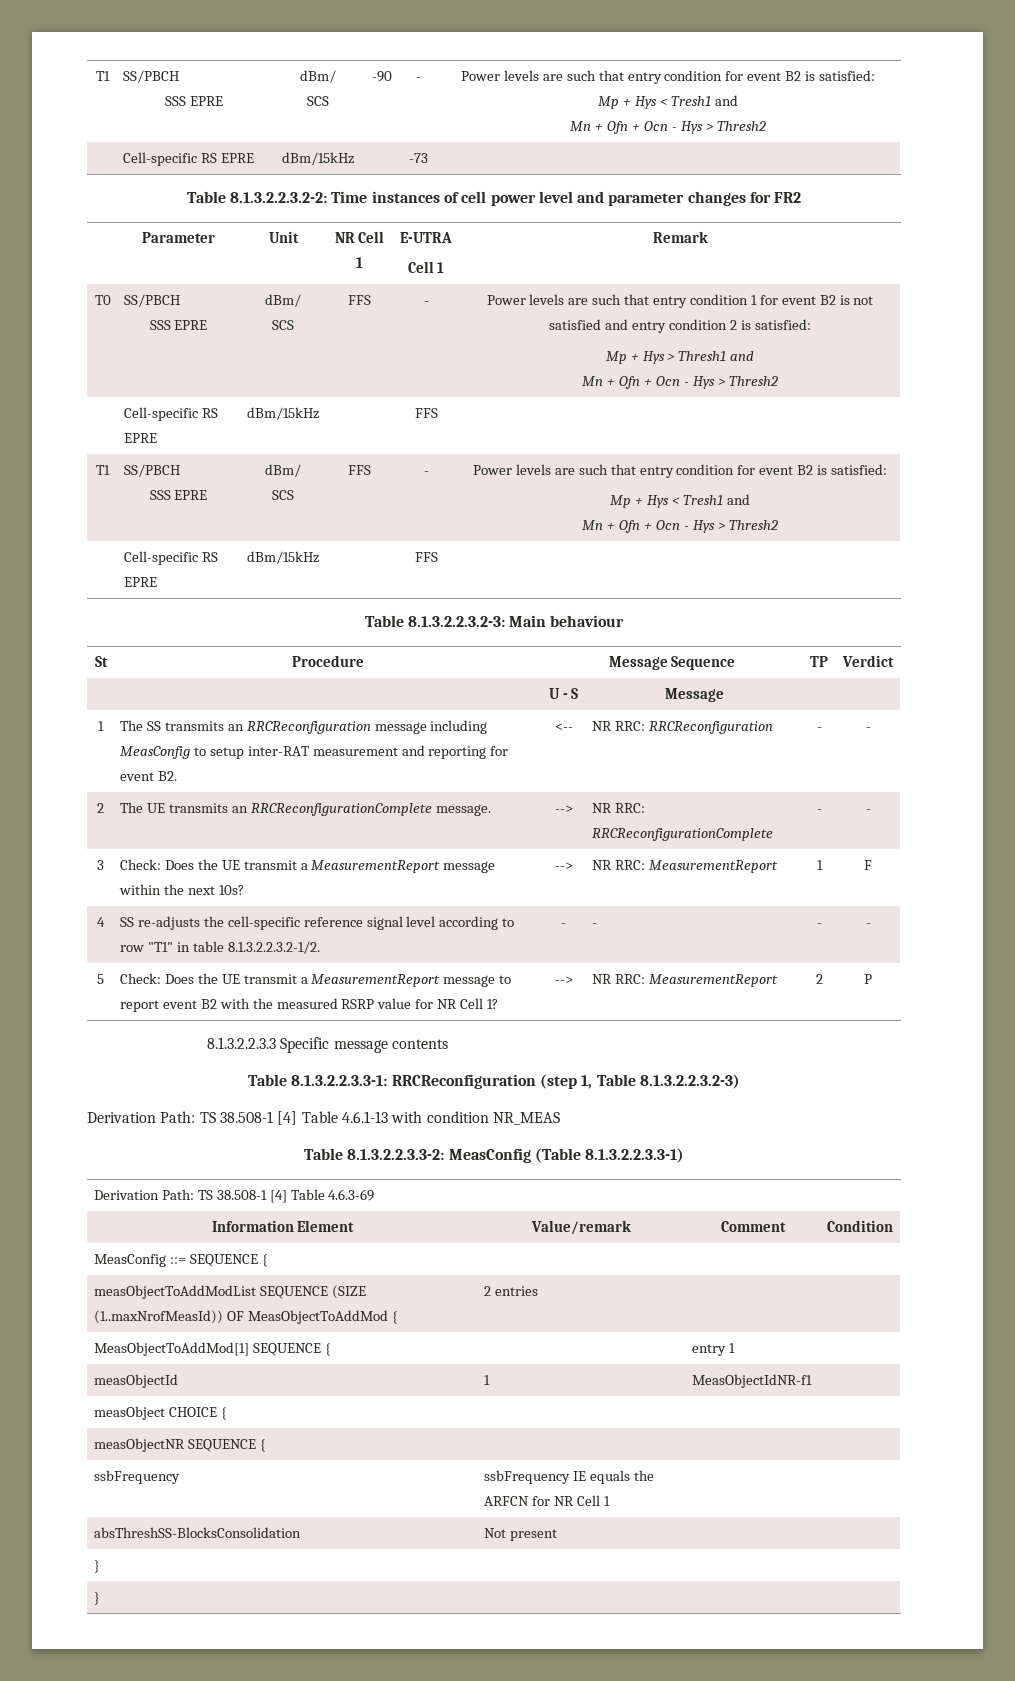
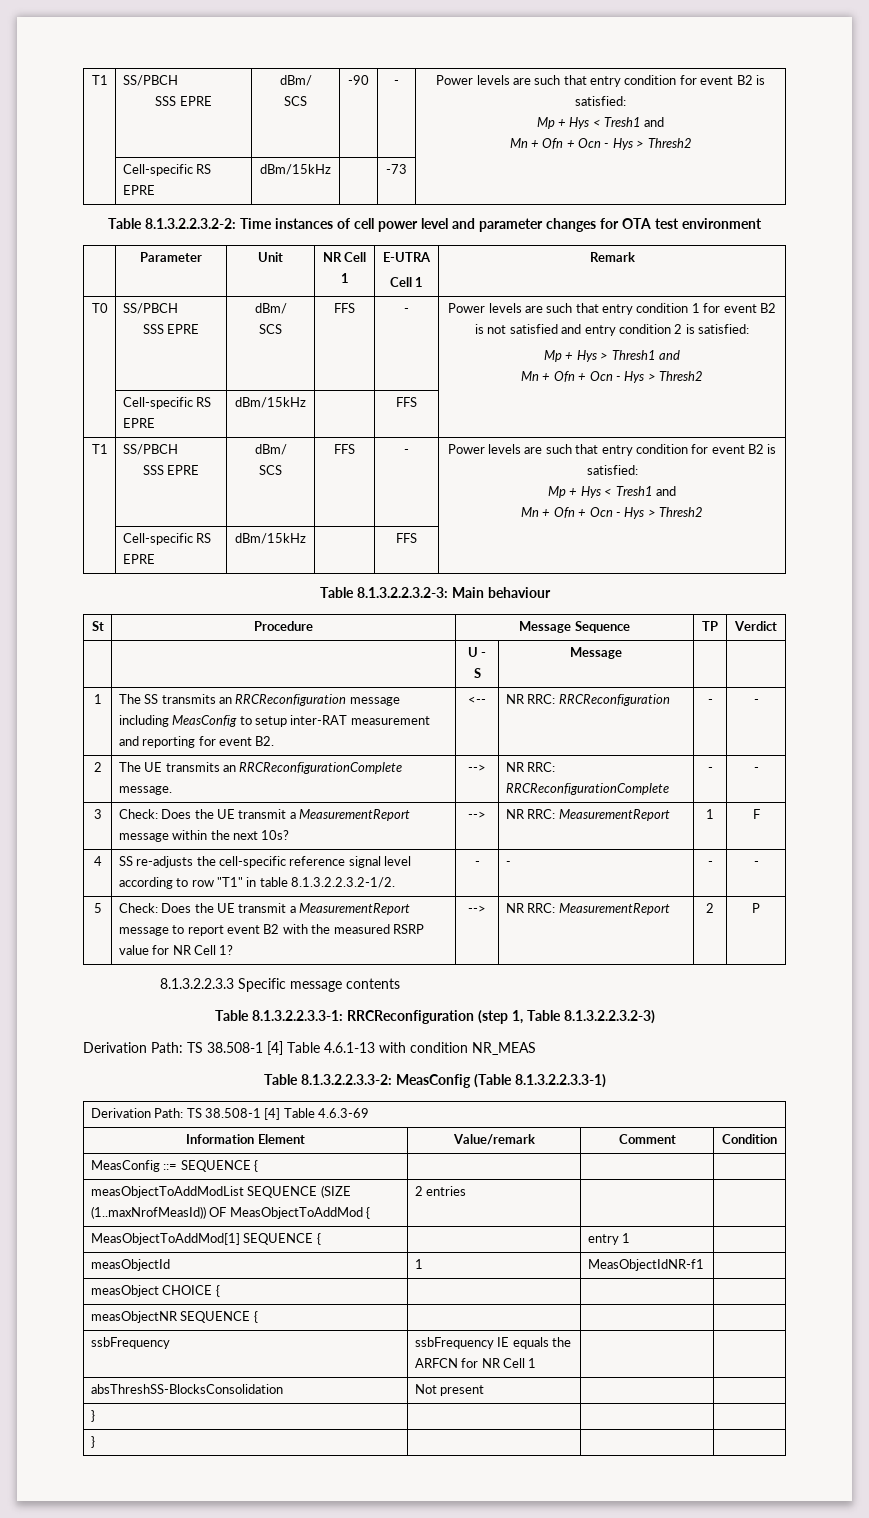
[774,192,802,203] FR2 -> [622,218,762,229] OTA test environment

